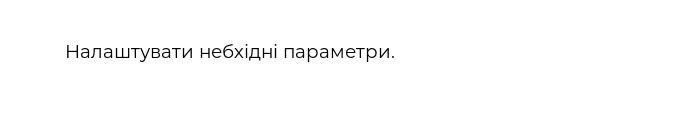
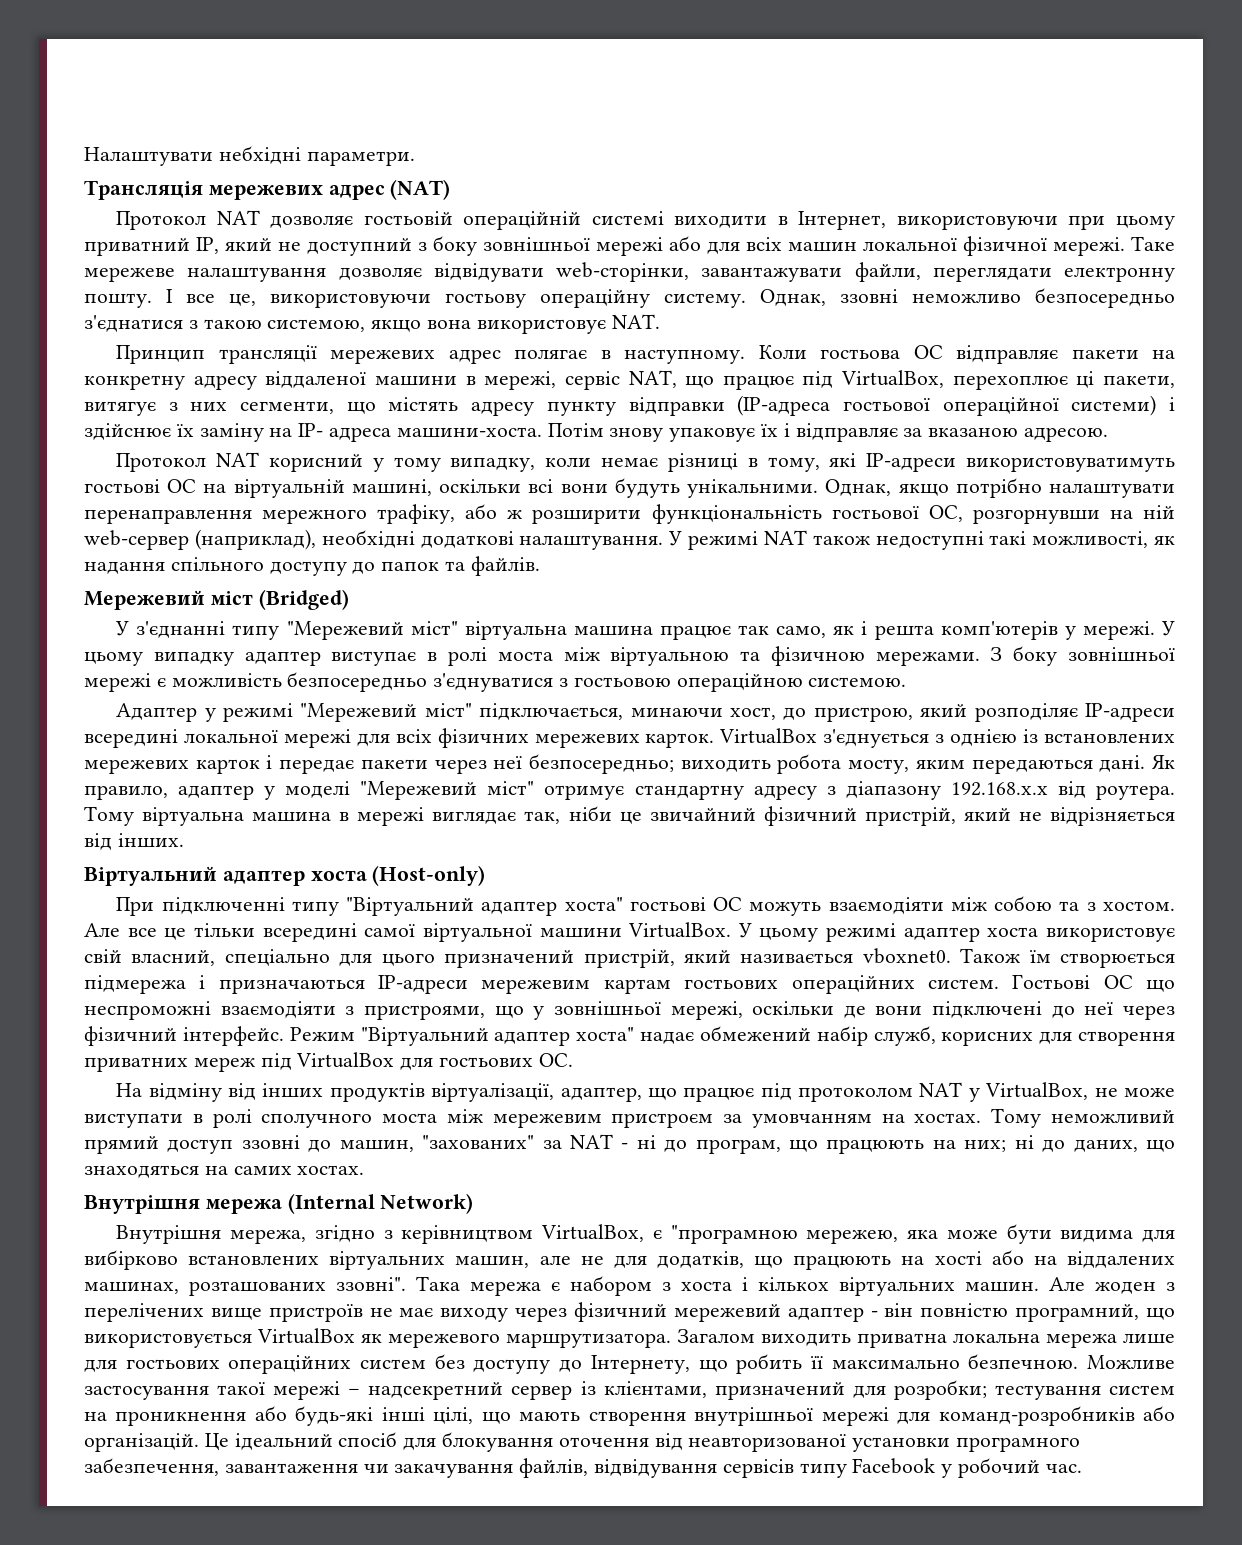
(395, 55) none -> [84,179,451,200] [116,210,1176,230] [84,236,1175,256] [84,262,1175,282] [84,288,1175,308] [84,314,660,334] [116,345,1175,364] [84,370,1175,390] [84,395,1175,416] [84,423,1109,442] [116,452,1175,472] [84,478,1175,498] [84,504,1175,524] [84,529,1176,550] [84,556,540,576] [84,589,349,610] [115,621,1175,640] [84,646,1176,666] [84,672,907,692] [116,703,1175,722] [84,728,1175,748] [84,754,1175,774] [84,781,1175,800] [84,806,1175,826] [84,833,184,850] [84,865,486,886] [116,896,1176,916] [84,922,1175,942] [84,948,1175,968] [84,974,1175,994] [84,1001,1175,1020] [84,1026,1175,1046] [84,1052,573,1072] [116,1082,1176,1102] [84,1108,1175,1128] [84,1134,1176,1154] [84,1165,365,1178] [84,1193,474,1214] [116,1224,1175,1244] [84,1250,1175,1270] [84,1276,1175,1296] [84,1302,1176,1322] [84,1328,1175,1348] [84,1354,1176,1374] [84,1380,1175,1400] [84,1406,1175,1426] [84,1432,1081,1452] [84,1458,1082,1478] // Трансляція мережевих адрес (NAT) // Протокол NAT дозволяє гостьовій операційній системі виходити в Інтернет, використовуючи при цьому приватний IP, який не доступний з боку зовнішньої мережі або для всіх машин локальної фізичної мережі. Таке мережеве налаштування дозволяє відвідувати web-сторінки, завантажувати файли, переглядати електронну пошту. І все це, використовуючи гостьову операційну систему. Однак, ззовні неможливо безпосередньо з'єднатися з такою системою, якщо вона використовує NAT. // Принцип трансляції мережевих адрес полягає в наступному. Коли гостьова ОС відправляє пакети на конкретну адресу віддаленої машини в мережі, сервіс NAT, що працює під VirtualBox, перехоплює ці пакети, витягує з них сегменти, що містять адресу пункту відправки (IP-адреса гостьової операційної системи) і здійснює їх заміну на IP- адреса машини-хоста. Потім знову упаковує їх і відправляє за вказаною адресою. // Протокол NAT корисний у тому випадку, коли немає різниці в тому, які IP-адреси використовуватимуть гостьові ОС на віртуальній машині, оскільки всі вони будуть унікальними. Однак, якщо потрібно налаштувати перенаправлення мережного трафіку, або ж розширити функціональність гостьової ОС, розгорнувши на ній web-сервер (наприклад), необхідні додаткові налаштування. У режимі NAT також недоступні такі можливості, як надання спільного доступу до папок та файлів. // Мережевий міст (Bridged) // У з'єднанні типу "Мережевий міст" віртуальна машина працює так само, як і решта комп'ютерів у мережі. У цьому випадку адаптер виступає в ролі моста між віртуальною та фізичною мережами. З боку зовнішньої мережі є можливість безпосередньо з'єднуватися з гостьовою операційною системою. // Адаптер у режимі "Мережевий міст" підключається, минаючи хост, до пристрою, який розподіляє IP-адреси всередині локальної мережі для всіх фізичних мережевих карток. VirtualBox з'єднується з однією із встановлених мережевих карток і передає пакети через неї безпосередньо; виходить робота мосту, яким передаються дані. Як правило, адаптер у моделі "Мережевий міст" отримує стандартну адресу з діапазону 192.168.х.х від роутера. Тому віртуальна машина в мережі виглядає так, ніби це звичайний фізичний пристрій, який не відрізняється від інших. // Віртуальний адаптер хоста (Host-only) // При підключенні типу "Віртуальний адаптер хоста" гостьові ОС можуть взаємодіяти між собою та з хостом. Але все це тільки всередині самої віртуальної машини VirtualBox. У цьому режимі адаптер хоста використовує свій власний, спеціально для цього призначений пристрій, який називається vboxnet0. Також їм створюється підмережа і призначаються IP-адреси мережевим картам гостьових операційних систем. Гостьові ОС що неспроможні взаємодіяти з пристроями, що у зовнішньої мережі, оскільки де вони підключені до неї через фізичний інтерфейс. Режим "Віртуальний адаптер хоста" надає обмежений набір служб, корисних для створення приватних мереж під VirtualBox для гостьових ОС. // На відміну від інших продуктів віртуалізації, адаптер, що працює під протоколом NAT у VirtualBox, не може виступати в ролі сполучного моста між мережевим пристроєм за умовчанням на хостах. Тому неможливий прямий доступ ззовні до машин, "захованих" за NAT - ні до програм, що працюють на них; ні до даних, що знаходяться на самих хостах. // Внутрішня мережа (Internal Network) // Внутрішня мережа, згідно з керівництвом VirtualBox, є "програмною мережею, яка може бути видима для вибірково встановлених віртуальних машин, але не для додатків, що працюють на хості або на віддалених машинах, розташованих ззовні". Така мережа є набором з хоста і кількох віртуальних машин. Але жоден з перелічених вище пристроїв не має виходу через фізичний мережевий адаптер - він повністю програмний, що використовується VirtualBox як мережевого маршрутизатора. Загалом виходить приватна локальна мережа лише для гостьових операційних систем без доступу до Інтернету, що робить її максимально безпечною. Можливе застосування такої мережі – надсекретний сервер із клієнтами, призначений для розробки; тестування систем на проникнення або будь-які інші цілі, що мають створення внутрішньої мережі для команд-розробників або організацій. Це ідеальний спосіб для блокування оточення від неавторизованої установки програмного забезпечення, завантаження чи закачування файлів, відвідування сервісів типу Facebook у робочий час.

